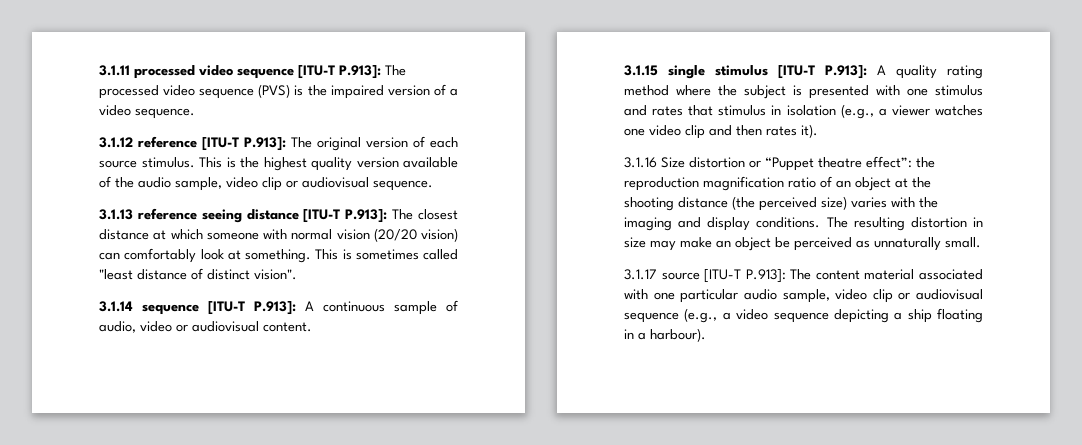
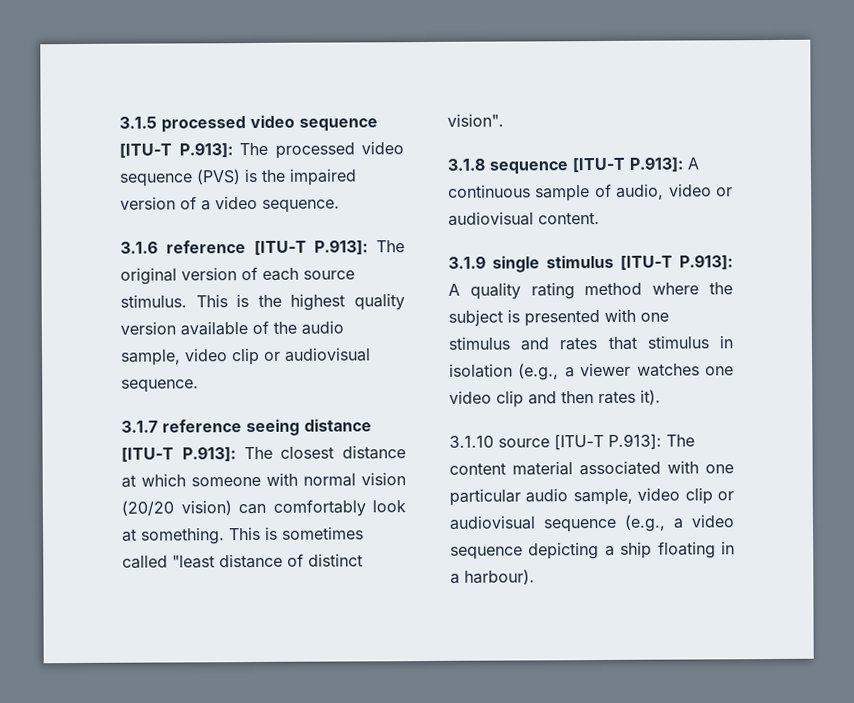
[99,65,130,76] 3.1.11 -> [119,116,157,129] 3.1.5
[99,137,133,148] 3.1.12 -> [120,241,158,254] 3.1.6
[99,209,133,220] 3.1.13 -> [121,420,158,433] 3.1.7
[99,301,133,312] 3.1.14 -> [447,158,485,171] 3.1.8
[624,65,658,76] 3.1.15 -> [448,255,486,269] 3.1.9
[624,156,935,171] [624,176,931,191] [624,196,938,211] [624,217,983,231] [624,237,981,251] [624,269,657,280] 3.1.16 Size distortion or “Puppet theatre effect”: the reproduction magnification ratio of an object at the shooting distance (the perceived size) varies with the imaging and display conditions. The resulting distortion in size may make an object be perceived as unnaturally small. // 3.1.17 -> [449,435,494,448] 3.1.10

